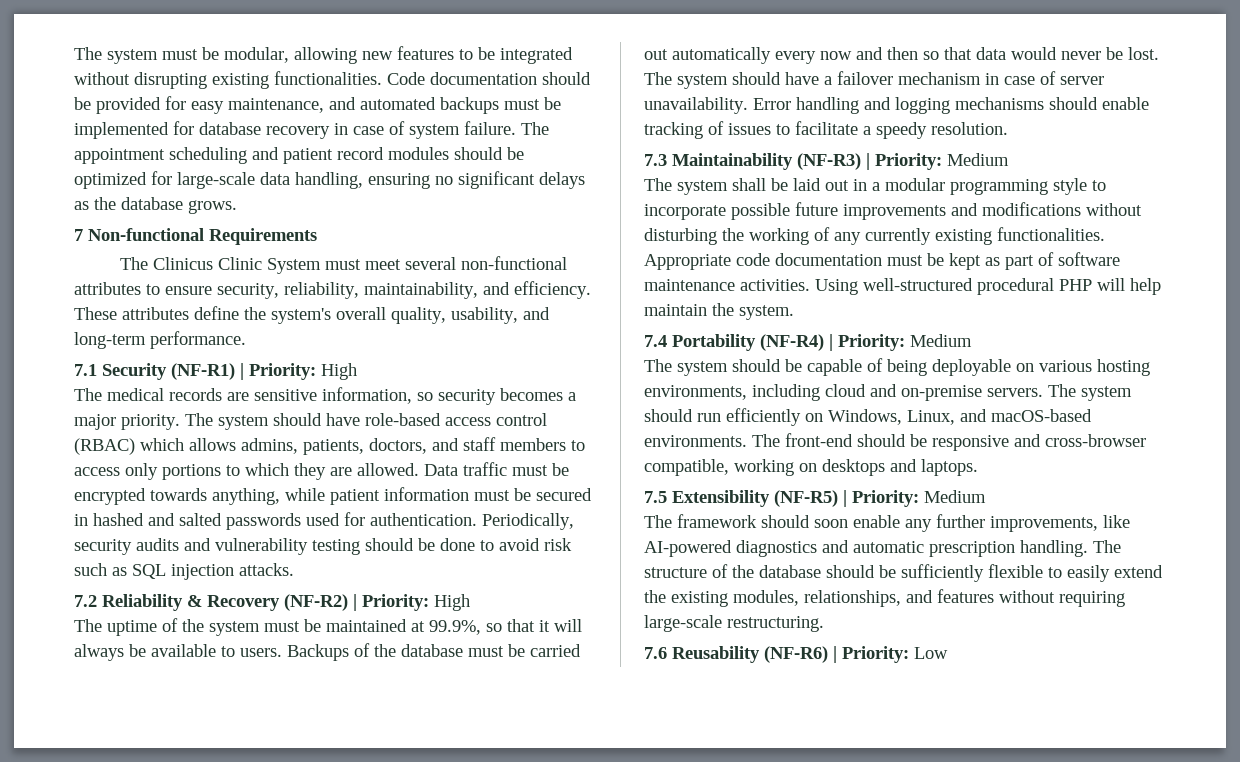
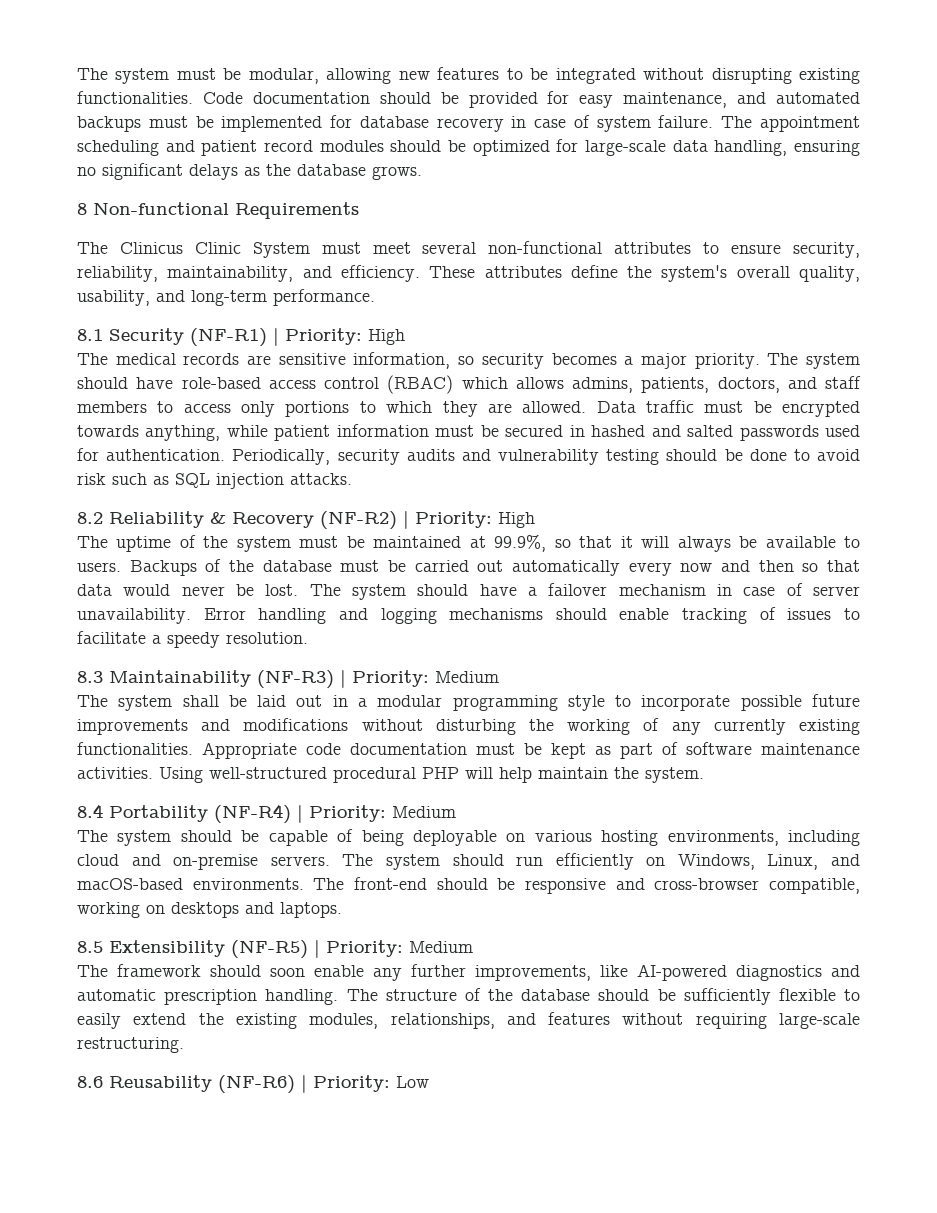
[74,229,83,241] 7 -> [77,203,87,215] 8
[74,364,97,376] 7.1 -> [77,329,103,341] 8.1
[74,595,97,607] 7.2 -> [77,512,103,524] 8.2
[644,154,667,166] 7.3 -> [77,671,103,683] 8.3
[644,335,667,347] 7.4 -> [77,804,103,818] 8.4
[644,491,667,503] 7.5 -> [77,941,103,953] 8.5
[644,647,667,659] 7.6 -> [77,1076,103,1088] 8.6

